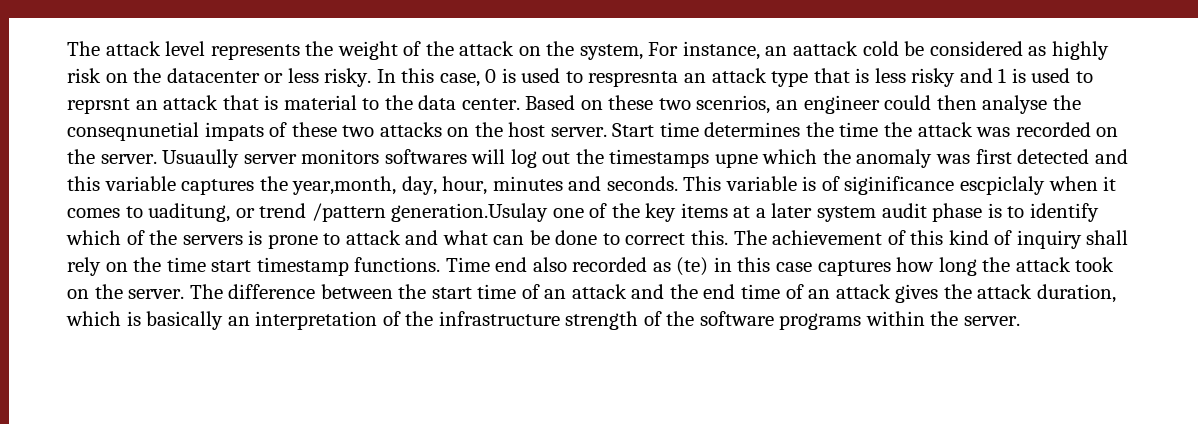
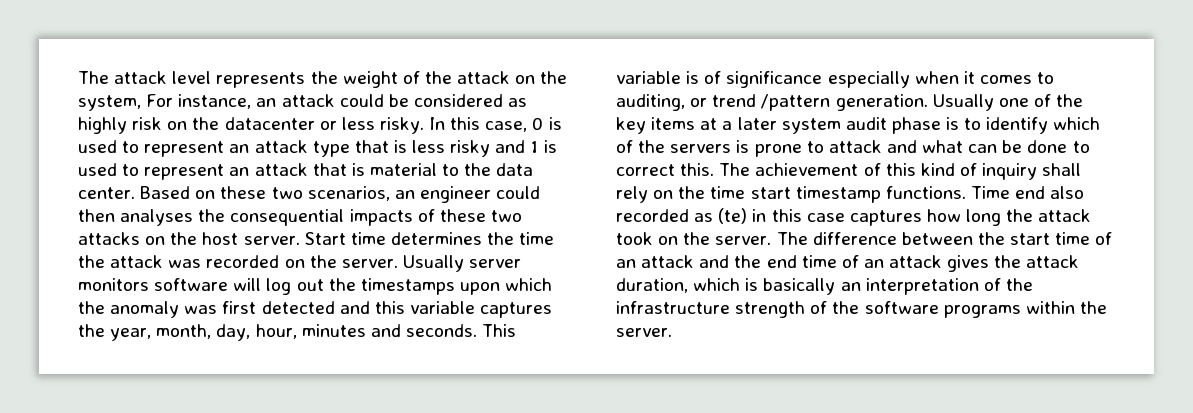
[793,41,899,56] aattack cold -> [281,94,384,107] attack could
[588,71,679,87] respresnta -> [144,141,225,157] represent
[67,98,130,114] reprsnt -> [144,164,225,180] represent
[696,95,771,114] scenrios, -> [307,186,390,201] scenarios,
[982,95,1081,114] [67,122,264,141] analyse the conseqnunetial impats -> [120,209,413,226] analyses the consequential impacts
[162,149,240,168] Usuaully -> [402,255,464,272] Usually
[384,149,467,164] softwares -> [154,278,229,291] software
[714,153,758,168] upne -> [459,282,500,295] upon
[292,176,397,195] year,month, -> [110,324,212,341] year, month,
[844,176,1046,195] siginificance escpiclaly -> [726,71,910,88] significance especially
[148,203,231,222] uaditung, -> [616,94,685,111] auditing,
[391,203,549,222] generation.Usulay -> [835,94,994,111] generation. Usually

